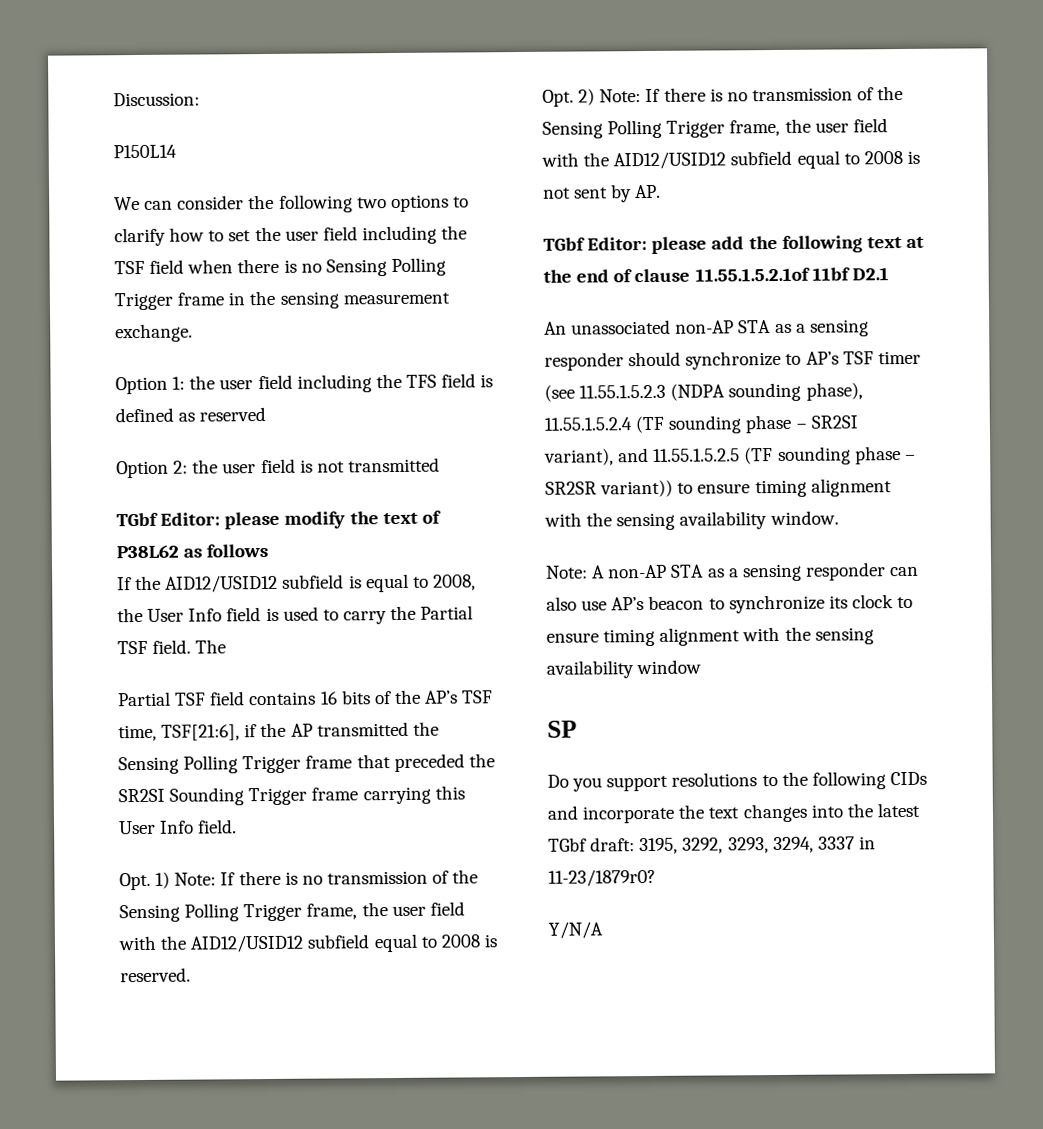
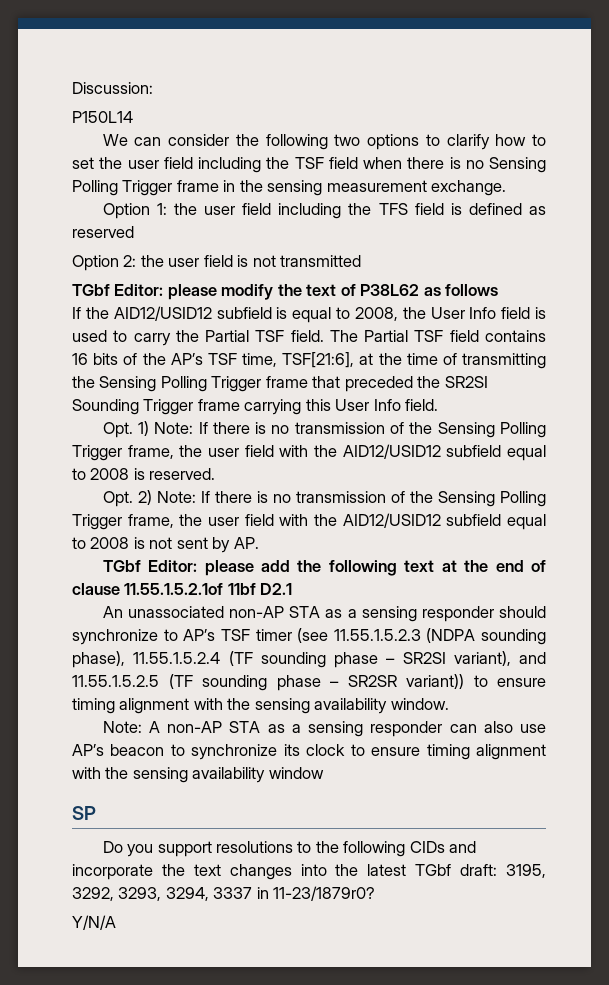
(227, 646) // -> (358, 336) none
[244,721,409,738] if the AP transmitted -> [359,353,546,369] at the time of transmitting

